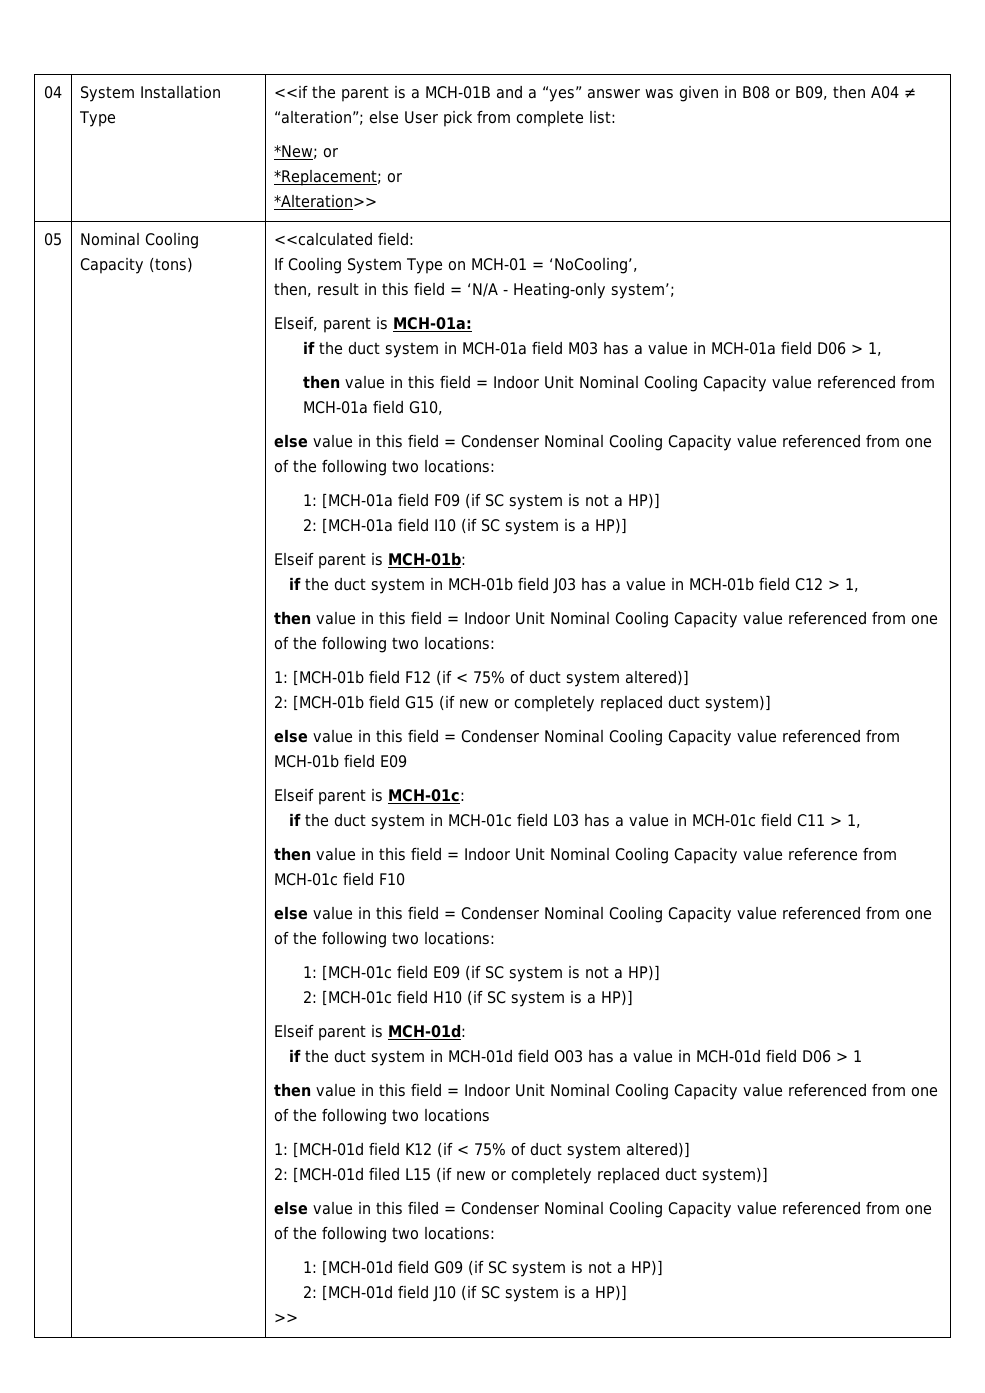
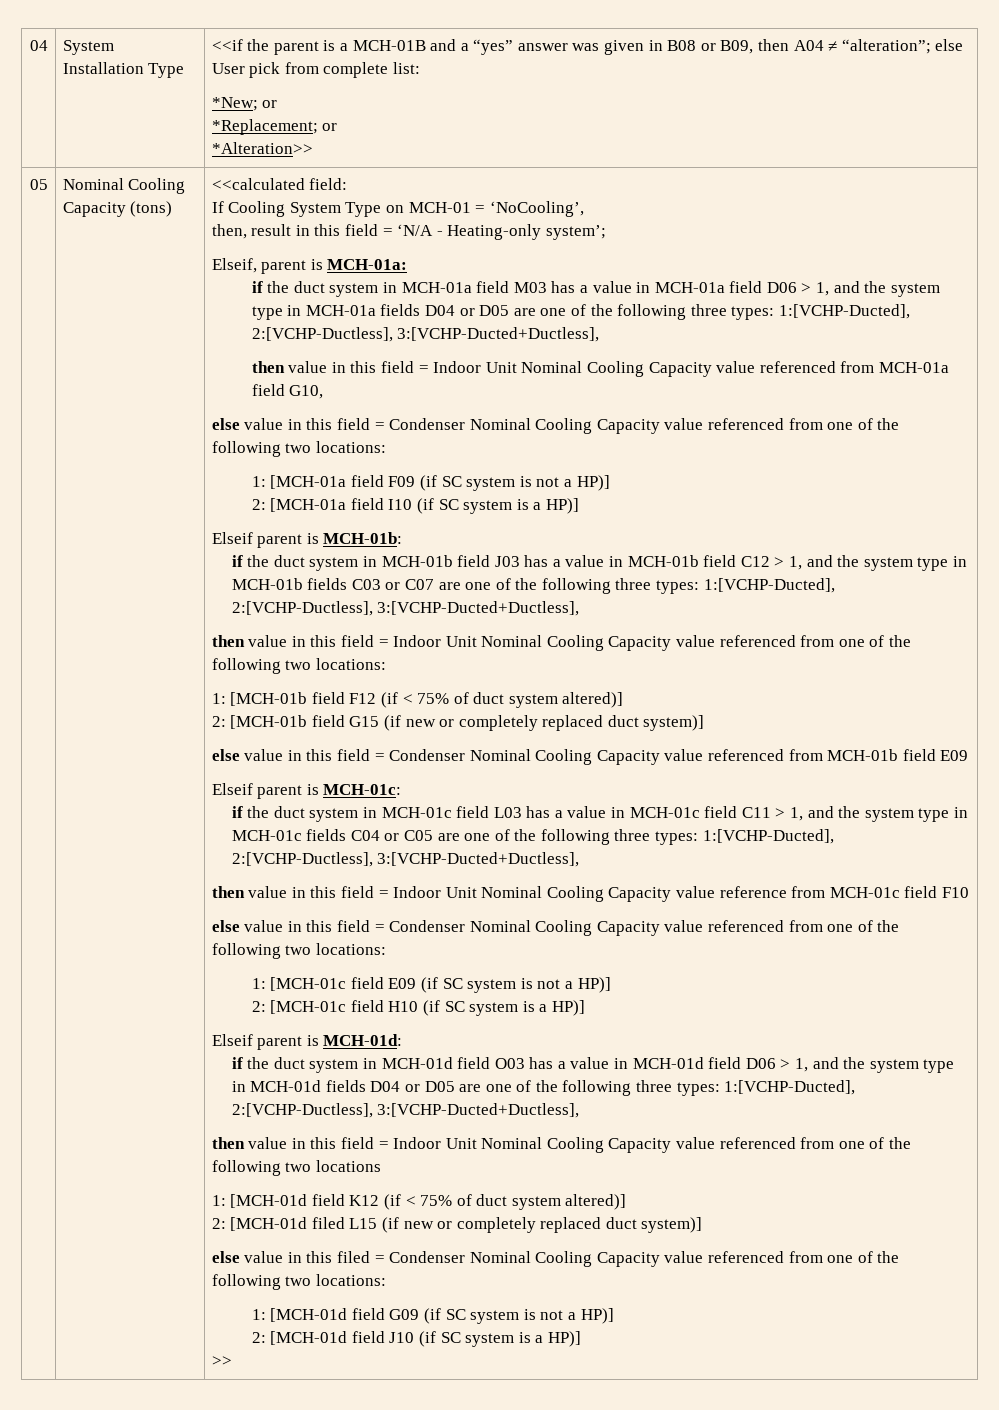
(883, 349) none -> [833,281,940,297] [251,304,910,320] [251,327,600,342] and the system type in MCH-01a fields D04 or D05 are one of the following three types: 1:[VCHP-Ducted], 2:[VCHP-Ductless], 3:[VCHP-Ducted+Ductless],
(859, 585) none -> [806,555,967,571] [231,578,835,594] [231,601,580,616] and the system type in MCH-01b fields C03 or C07 are one of the following three types: 1:[VCHP-Ducted], 2:[VCHP-Ductless], 3:[VCHP-Ducted+Ductless],
(861, 821) none -> [807,806,968,822] [231,829,834,845] [231,852,580,867] and the system type in MCH-01c fields C04 or C05 are one of the following three types: 1:[VCHP-Ducted], 2:[VCHP-Ductless], 3:[VCHP-Ducted+Ductless],
[852,1050,862,1062] 1 -> [795,1057,955,1073] [231,1080,856,1096] [231,1103,580,1118] 1, and the system type in MCH-01d fields D04 or D05 are one of the following three types: 1:[VCHP-Ducted], 2:[VCHP-Ductless], 3:[VCHP-Ducted+Ductless],

